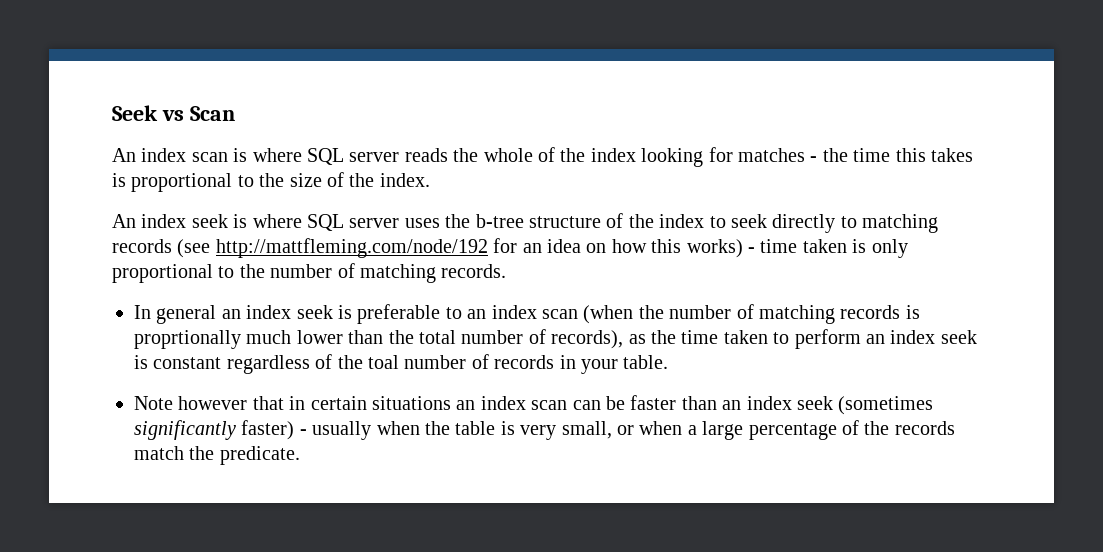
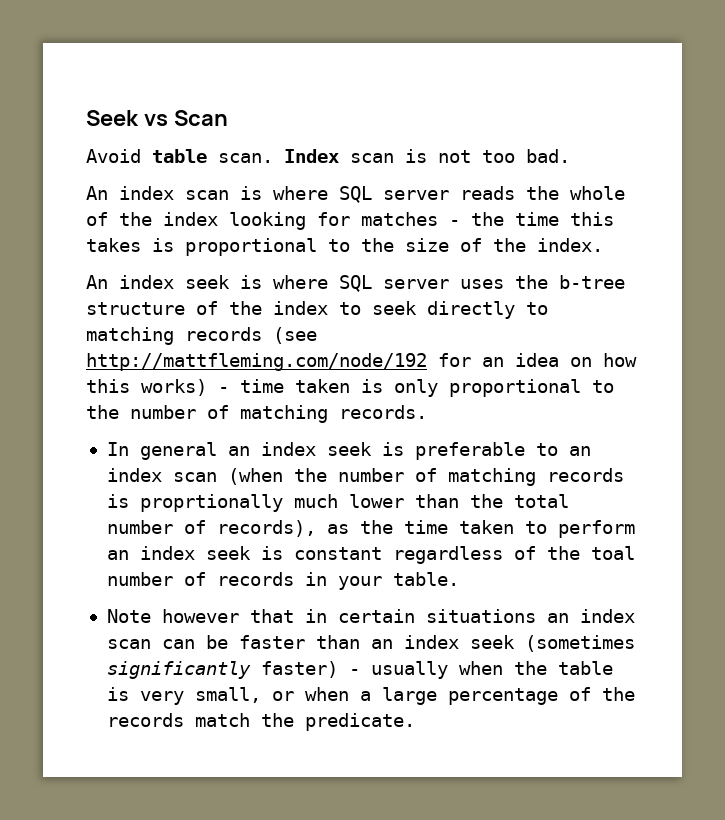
(235, 113) none -> [86,149,570,163] // Avoid table scan. Index scan is not too bad.

